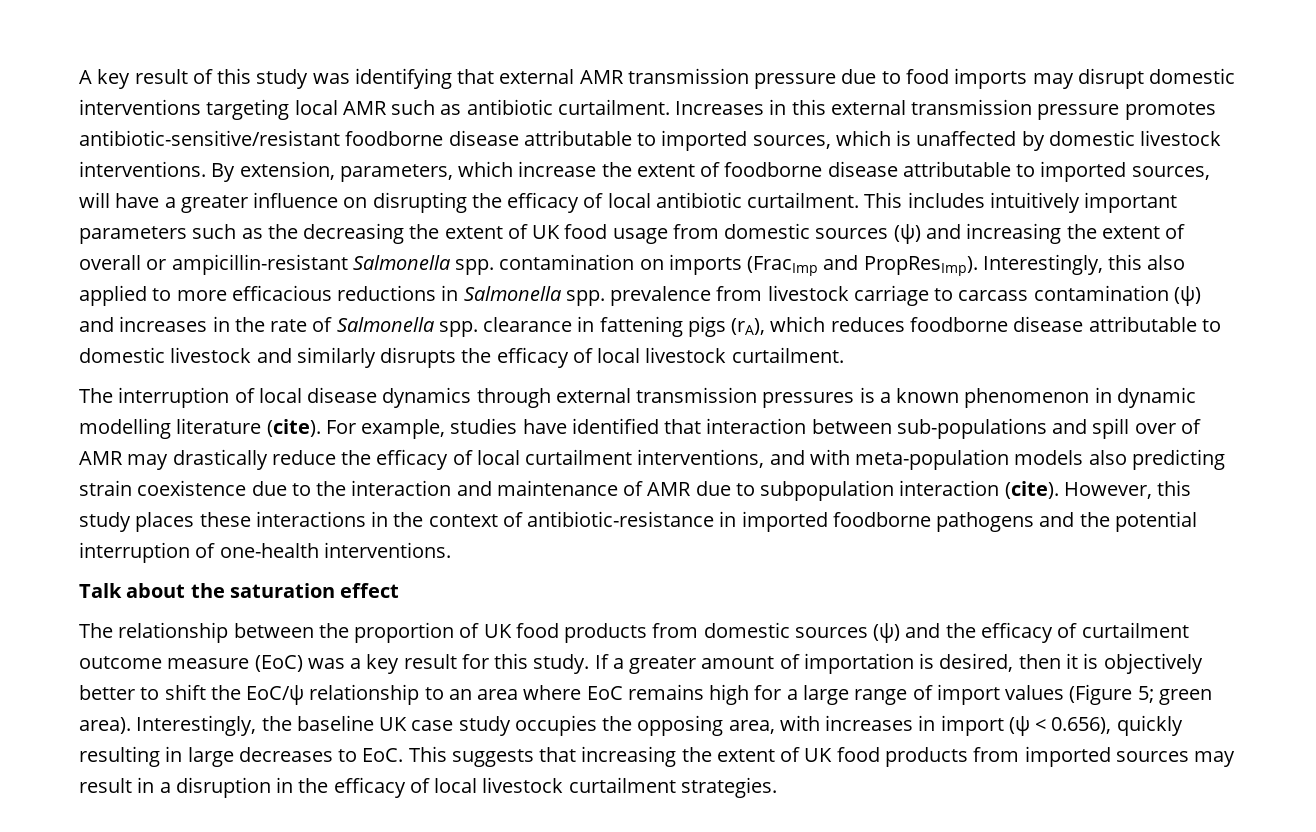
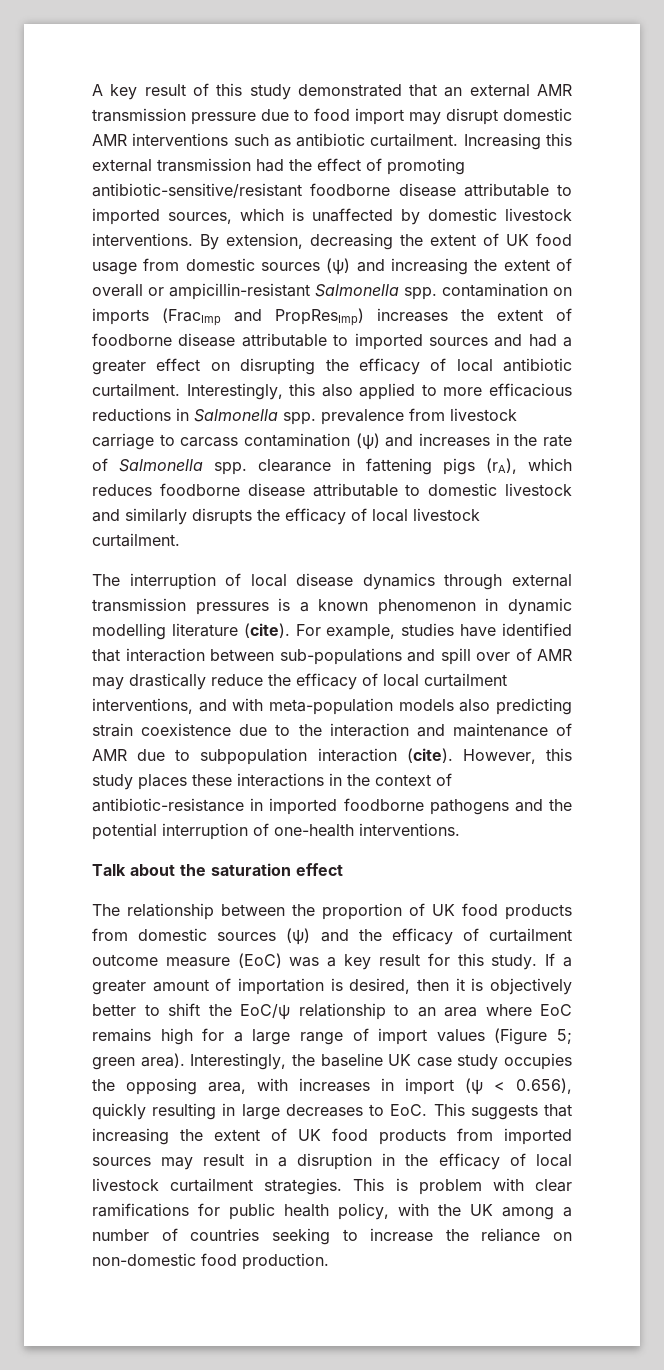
[312,68,495,89] was identifying that -> [297,84,463,97] demonstrated that an
[954,68,1028,89] imports -> [355,108,404,125] import
[79,99,387,120] interventions targeting local AMR -> [92,133,229,146] AMR interventions
[675,99,787,115] Increases in -> [463,133,541,150] Increasing
[1037,102,1216,120] pressure promotes -> [256,158,465,175] had the effect of promoting
[339,161,1210,182] [79,192,1178,213] [79,224,298,244] parameters, which increase the extent of foodborne disease attributable to imported sources, will have a greater influence on disrupting the efficacy of local antibiotic curtailment. This includes intuitively important parameters such as the -> (303, 241) none
[863,256,978,276] PropResImp). -> [275,308,572,326] [92,333,572,350] [92,358,572,375] [92,383,180,397] PropResImp) increases the extent of foodborne disease attributable to imported sources and had a greater effect on disrupting the efficacy of local antibiotic curtailment.
(777, 787) none -> [353,1178,573,1195] [92,1203,572,1220] [92,1228,572,1245] [92,1253,329,1270] This is problem with clear ramifications for public health policy, with the UK among a number of countries seeking to increase the reliance on non-domestic food production.

